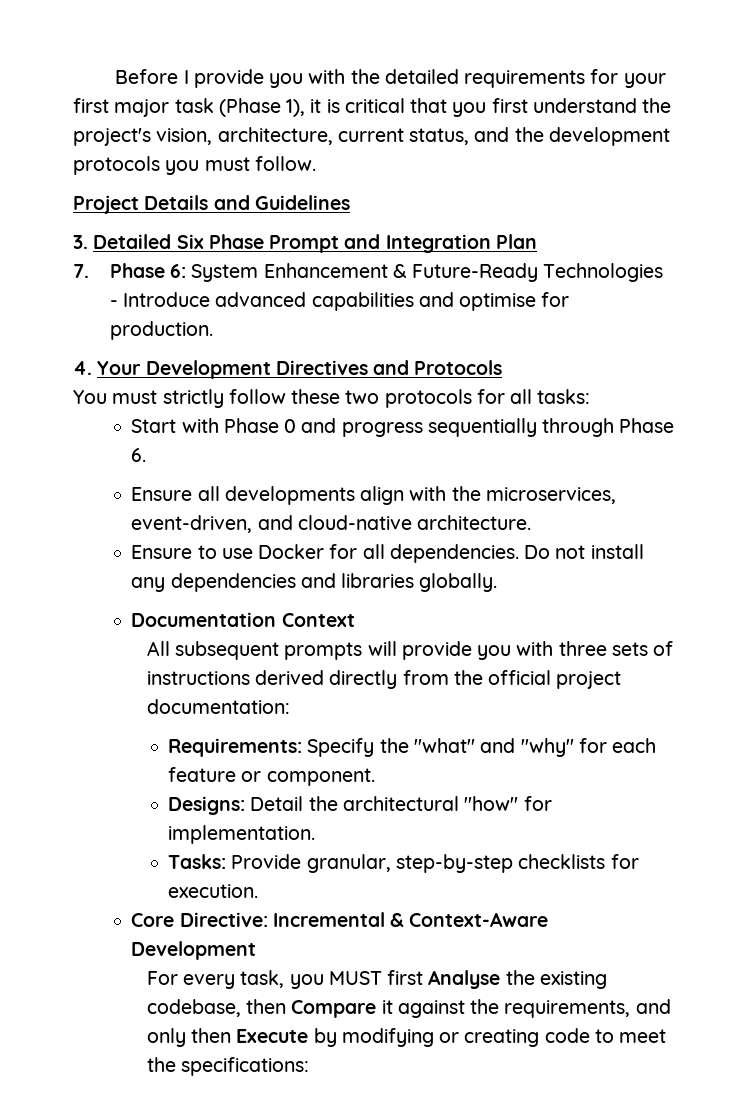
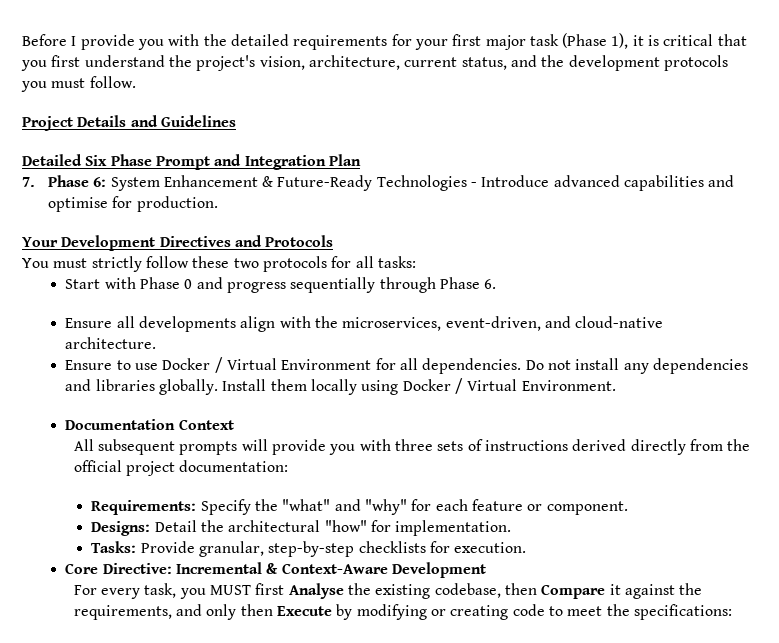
[73,235,88,249] 3. -> (236, 121) none
[73,361,92,375] 4. -> (218, 204) none
(325, 551) none -> [214,357,372,373] / Virtual Environment
(498, 582) none -> [222,378,616,395] Install them locally using Docker / Virtual Environment.

